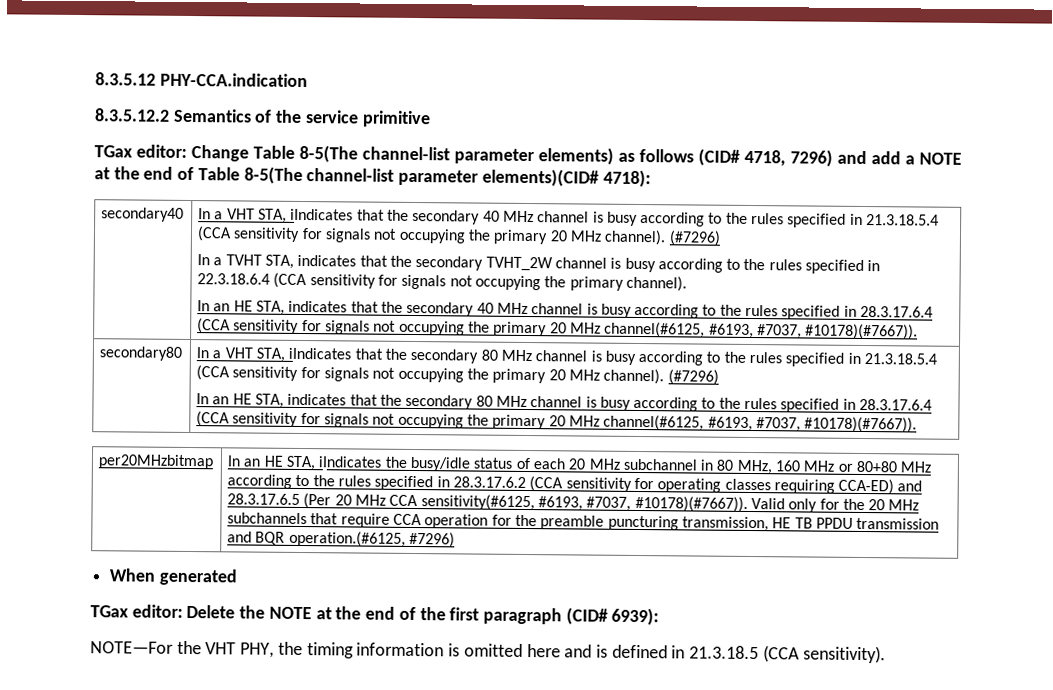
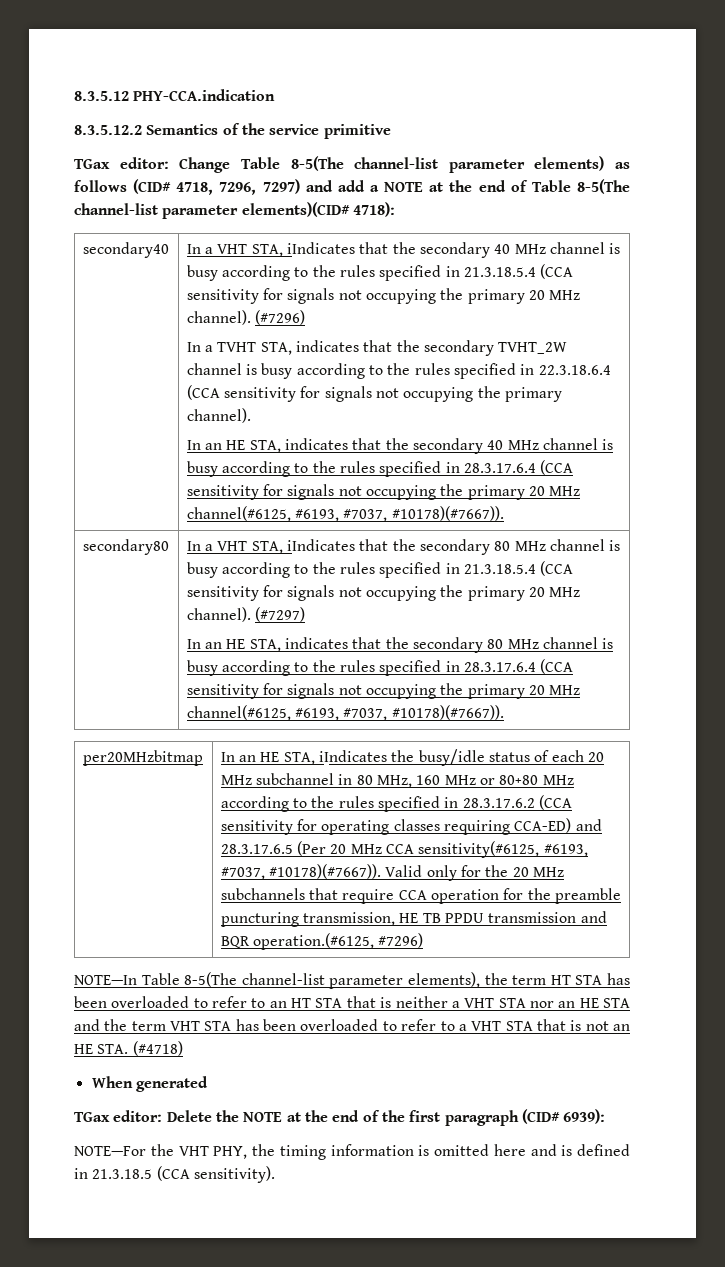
[790,149,833,167] 7296) -> [219,179,300,195] 7296, 7297)
[667,369,719,385] (#7296) -> [255,607,306,622] (#7297)
(455, 539) none -> [74,972,631,989] [74,996,631,1008] [74,1019,631,1031] [74,1041,183,1056] // NOTE—In Table 8-5(The channel-list parameter elements), the term HT STA has been overloaded to refer to an HT STA that is neither a VHT STA nor an HE STA and the term VHT STA has been overloaded to refer to a VHT STA that is not an HE STA. (#4718)

